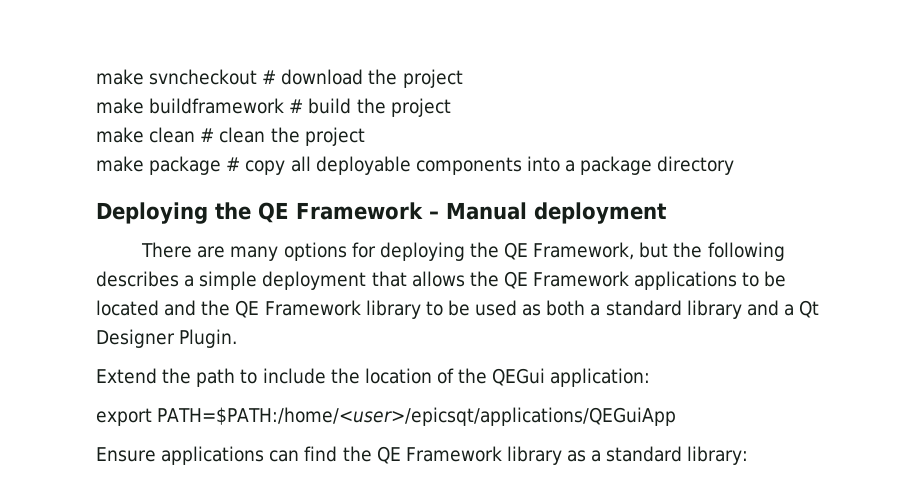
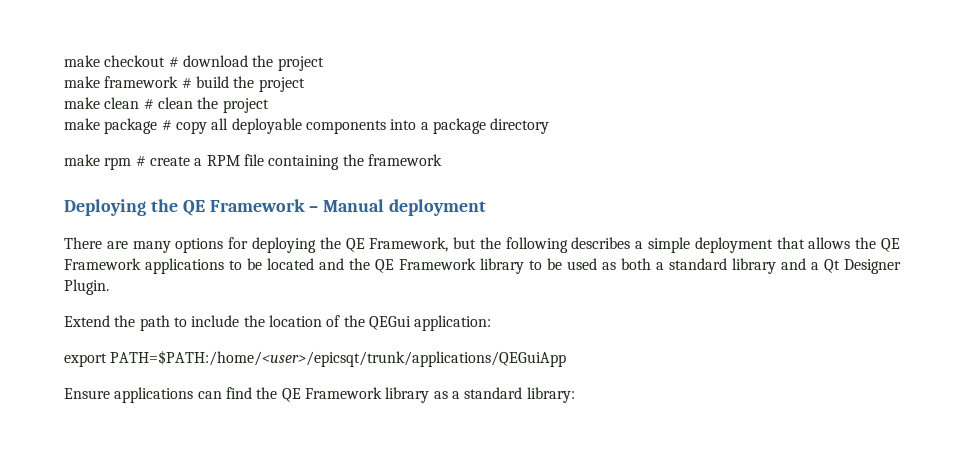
[96,69,258,85] make svncheckout -> [64,55,166,67] make checkout
[149,98,285,114] buildframework -> [104,76,179,88] framework
(735, 165) none -> [64,154,442,170] // make rpm # create a RPM file containing the framework
[157,407,677,426] PATH=$PATH:/home/<user>/epicsqt/applications/QEGuiApp -> [110,350,567,367] PATH=$PATH:/home/<user>/epicsqt/trunk/applications/QEGuiApp

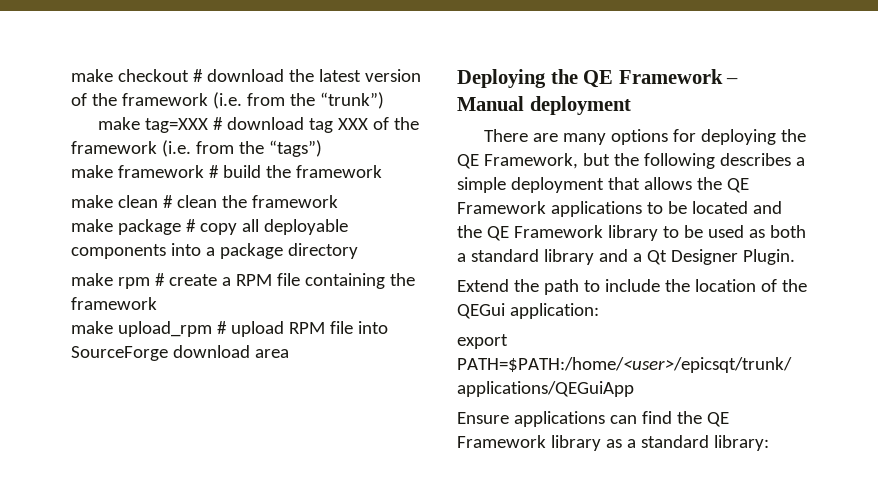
[277,56,324,71] project -> [318,69,421,82] [71,92,384,109] [98,117,420,133] [71,140,322,157] latest version of the framework (i.e. from the “trunk”) // make tag=XXX # download tag XXX of the framework (i.e. from the “tags”)
[258,77,305,92] project -> [295,165,382,178] framework
[222,98,269,113] project -> [251,195,338,208] framework
(442, 160) none -> [71,321,388,337] [71,345,289,361] // make upload_rpm # upload RPM file into SourceForge download area

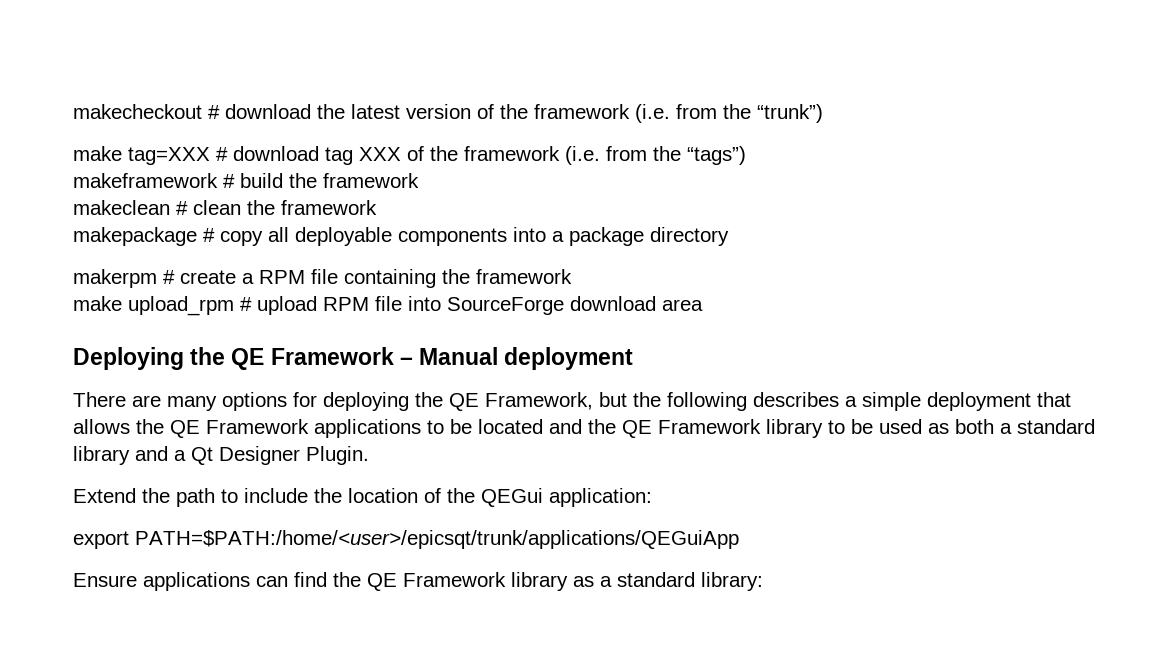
[71,69,189,82] make checkout -> [73,104,202,119] makecheckout
[71,165,204,178] make framework -> [73,173,218,188] makeframework
[71,195,158,208] make clean -> [73,200,170,215] makeclean
[71,219,181,235] make package -> [73,227,197,246] makepackage
[71,273,150,289] make rpm -> [73,269,157,288] makerpm

